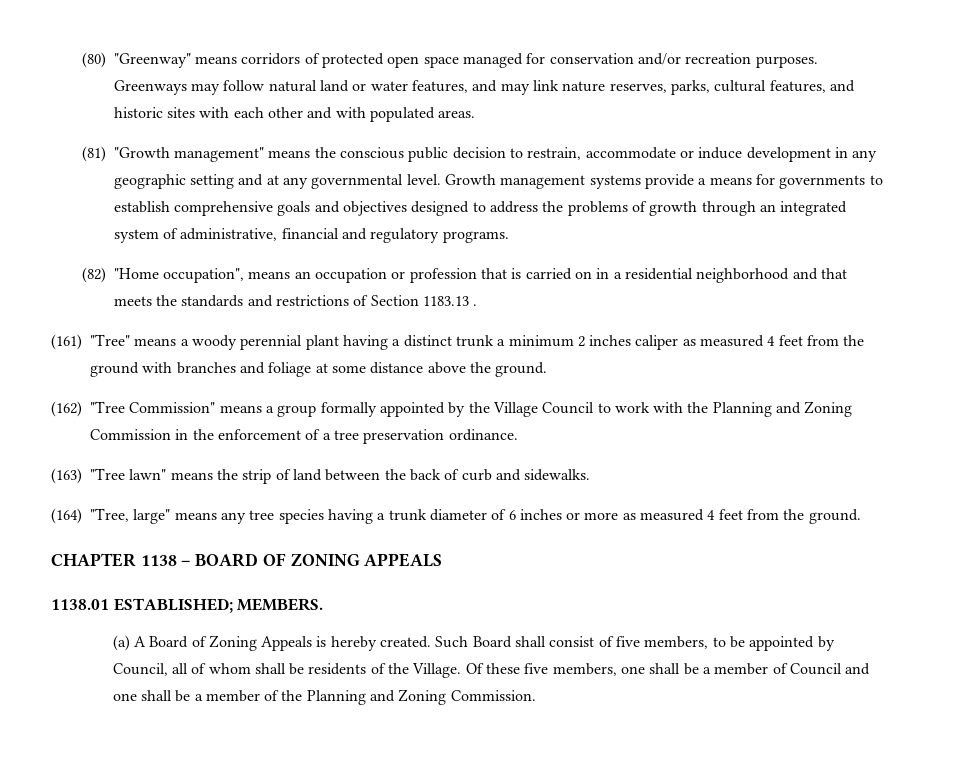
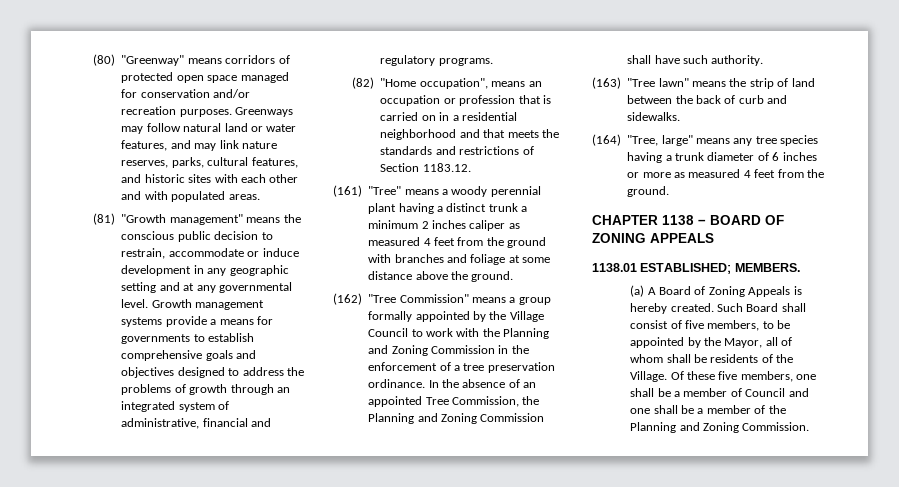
[423,296,478,306] 1183.13 . -> [422,163,471,172] 1183.12.
(518, 435) none -> [428,379,537,388] [368,396,540,407] [368,413,545,424] [627,55,764,66] In the absence of an appointed Tree Commission, the Planning and Zoning Commission shall have such authority.
[112,663,168,676] Council, -> [704,337,763,348] the Mayor,

